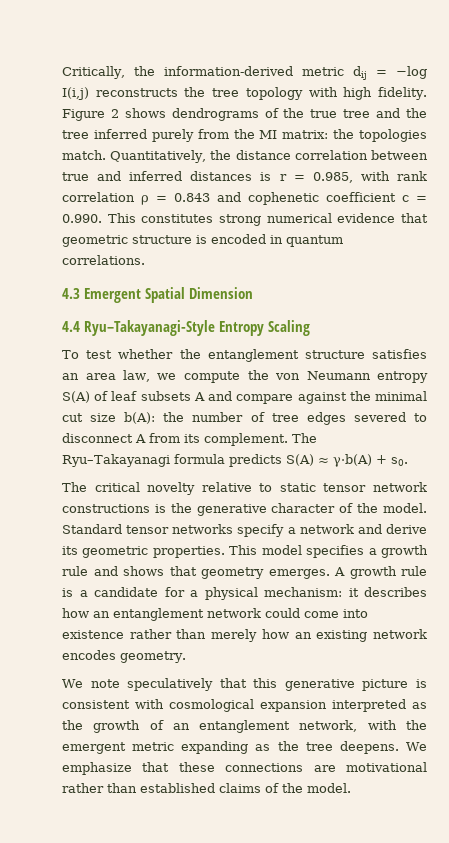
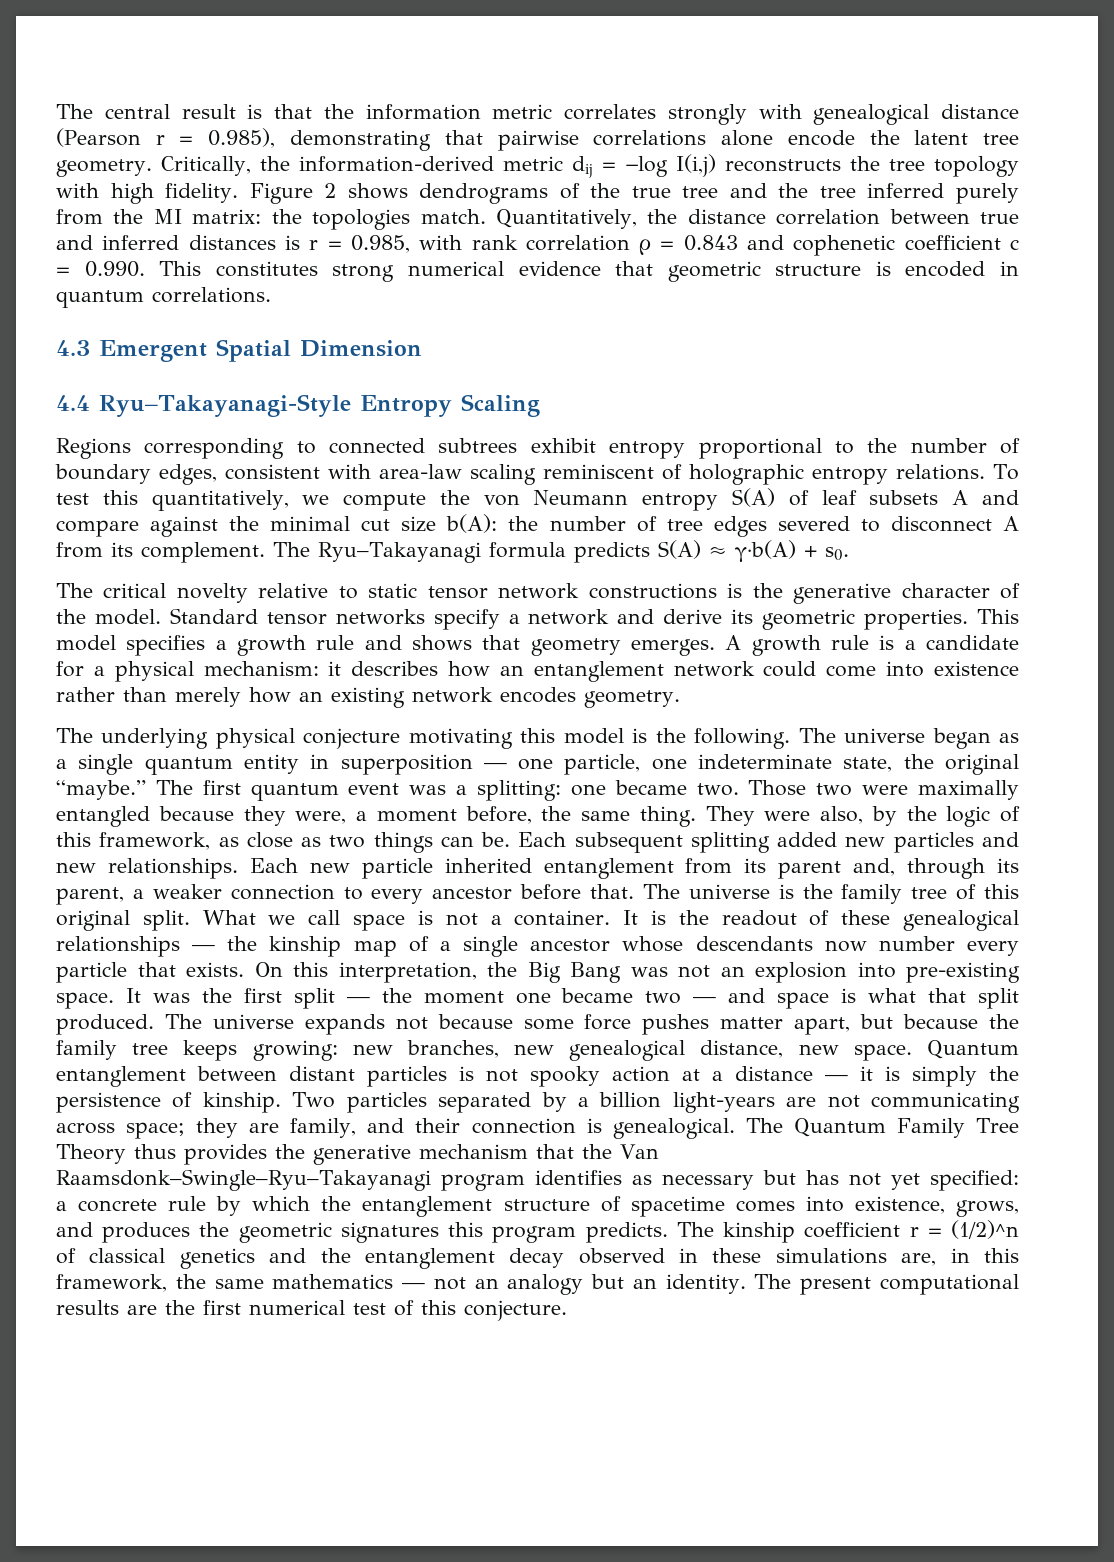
(62, 72) none -> [56,104,1019,125] [56,128,1020,151] [56,159,152,177] The central result is that the information metric correlates strongly with genealogical distance (Pearson r = 0.985), demonstrating that pairwise correlations alone encode the latent tree geometry.
[62,349,427,362] [62,370,151,382] To test whether the entanglement structure satisfies an area law, -> [56,438,1021,459] [55,464,1020,485] [56,490,289,511] Regions corresponding to connected subtrees exhibit entropy proportional to the number of boundary edges, consistent with area-law scaling reminiscent of holographic entropy relations. To test this quantitatively,
[62,678,428,691] [62,699,427,712] [62,720,427,733] [62,741,428,754] [62,762,427,775] [62,783,351,793] We note speculatively that this generative picture is consistent with cosmological expansion interpreted as the growth of an entanglement network, with the emergent metric expanding as the tree deepens. We emphasize that these connections are motivational rather than established claims of the model. -> [56,728,1019,749] [56,754,1019,775] [56,780,1020,801] [56,806,1020,827] [56,832,1019,853] [56,858,1019,879] [56,884,1019,905] [56,910,1019,931] [56,936,1019,957] [56,962,1020,983] [56,988,1020,1009] [56,1014,1019,1035] [56,1040,1019,1061] [56,1066,1019,1087] [56,1092,1020,1113] [56,1118,1020,1139] [56,1144,659,1165] [56,1169,1019,1191] [56,1196,1020,1217] [56,1220,1020,1243] [56,1248,1019,1269] [56,1274,1020,1295] [56,1300,567,1321] The underlying physical conjecture motivating this model is the following. The universe began as a single quantum entity in superposition — one particle, one indeterminate state, the original “maybe.” The first quantum event was a splitting: one became two. Those two were maximally entangled because they were, a moment before, the same thing. They were also, by the logic of this framework, as close as two things can be. Each subsequent splitting added new particles and new relationships. Each new particle inherited entanglement from its parent and, through its parent, a weaker connection to every ancestor before that. The universe is the family tree of this original split. What we call space is not a container. It is the readout of these genealogical relationships — the kinship map of a single ancestor whose descendants now number every particle that exists. On this interpretation, the Big Bang was not an explosion into pre-existing space. It was the first split — the moment one became two — and space is what that split produced. The universe expands not because some force pushes matter apart, but because the family tree keeps growing: new branches, new genealogical distance, new space. Quantum entanglement between distant particles is not spooky action at a distance — it is simply the persistence of kinship. Two particles separated by a billion light-years are not communicating across space; they are family, and their connection is genealogical. The Quantum Family Tree Theory thus provides the generative mechanism that the Van Raamsdonk–Swingle–Ryu–Takayanagi program identifies as necessary but has not yet specified: a concrete rule by which the entanglement structure of spacetime comes into existence, grows, and produces the geometric signatures this program predicts. The kinship coefficient r = (1/2)^n of classical genetics and the entanglement decay observed in these simulations are, in this framework, the same mathematics — not an analogy but an identity. The present computational results are the first numerical test of this conjecture.

